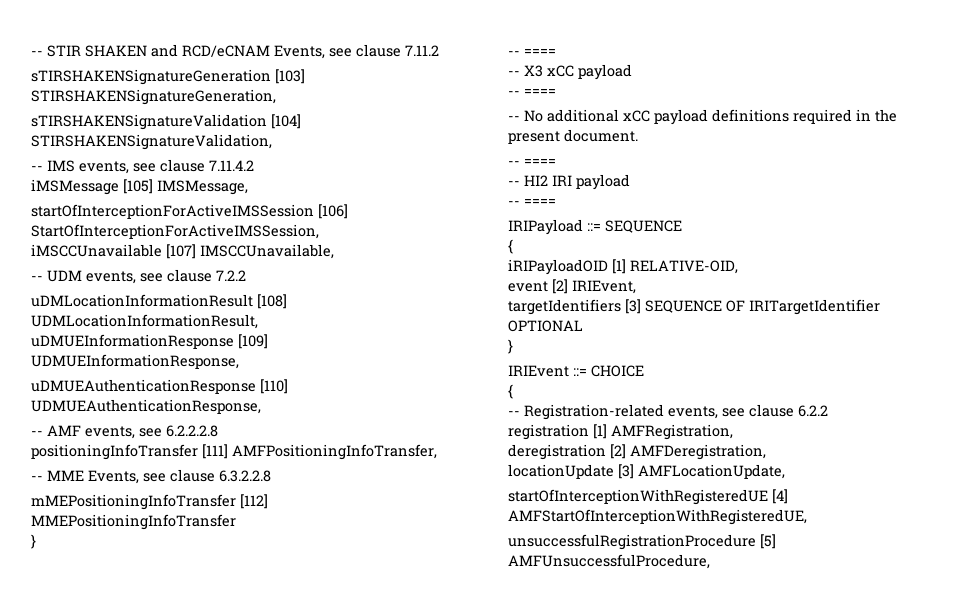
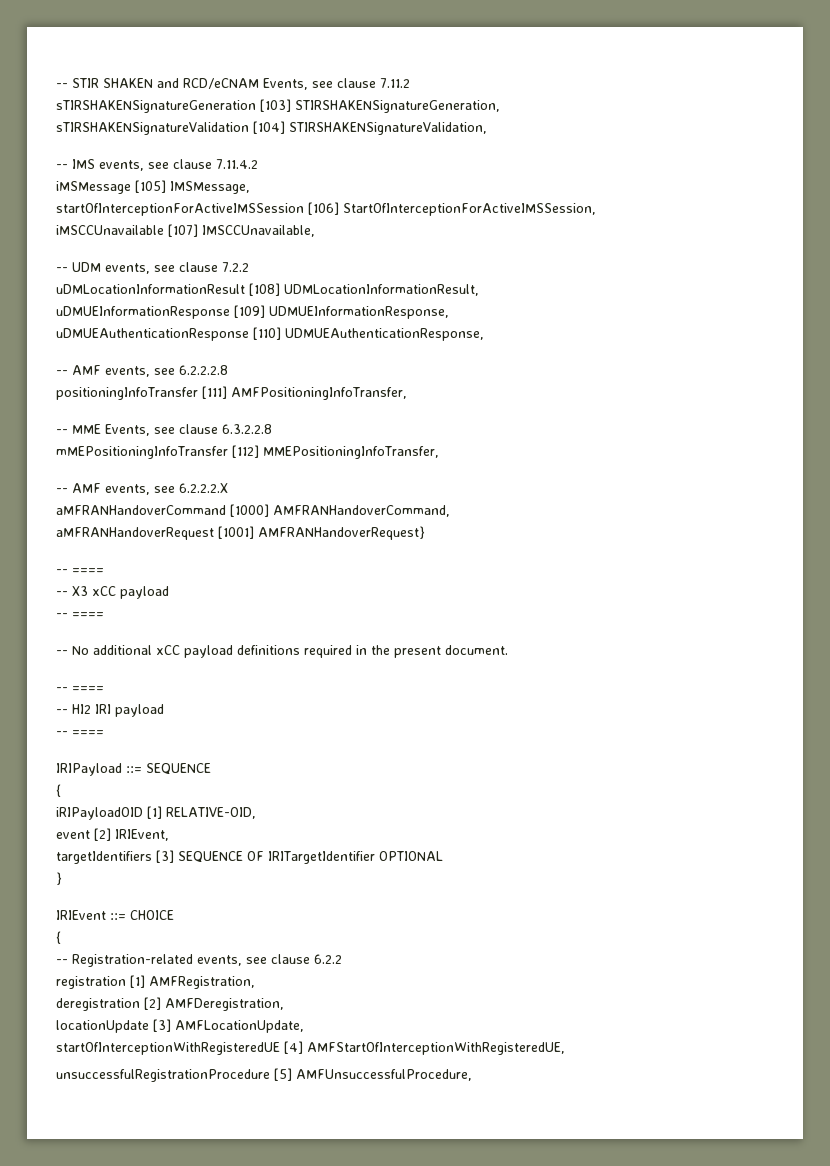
[31,514,236,530] [31,534,36,549] MMEPositioningInfoTransfer // } -> [263,446,439,459] [56,483,228,495] [56,504,450,517] [56,526,425,540] MMEPositioningInfoTransfer, // -- AMF events, see 6.2.2.2.X // aMFRANHandoverCommand [1000] AMFRANHandoverCommand, // aMFRANHandoverRequest [1001] AMFRANHandoverRequest}

